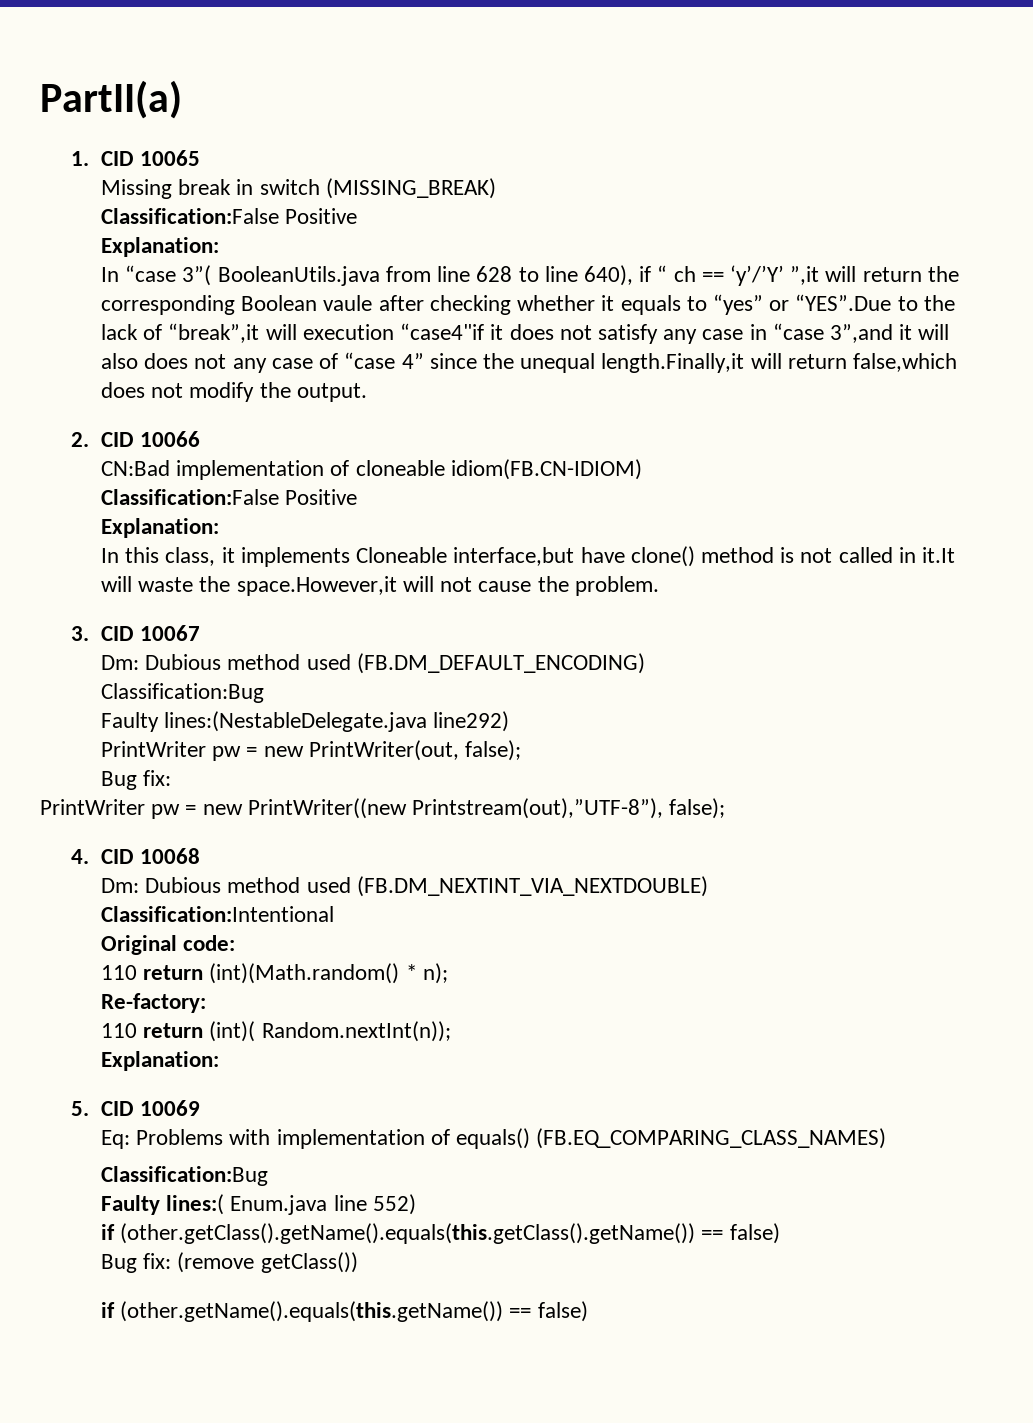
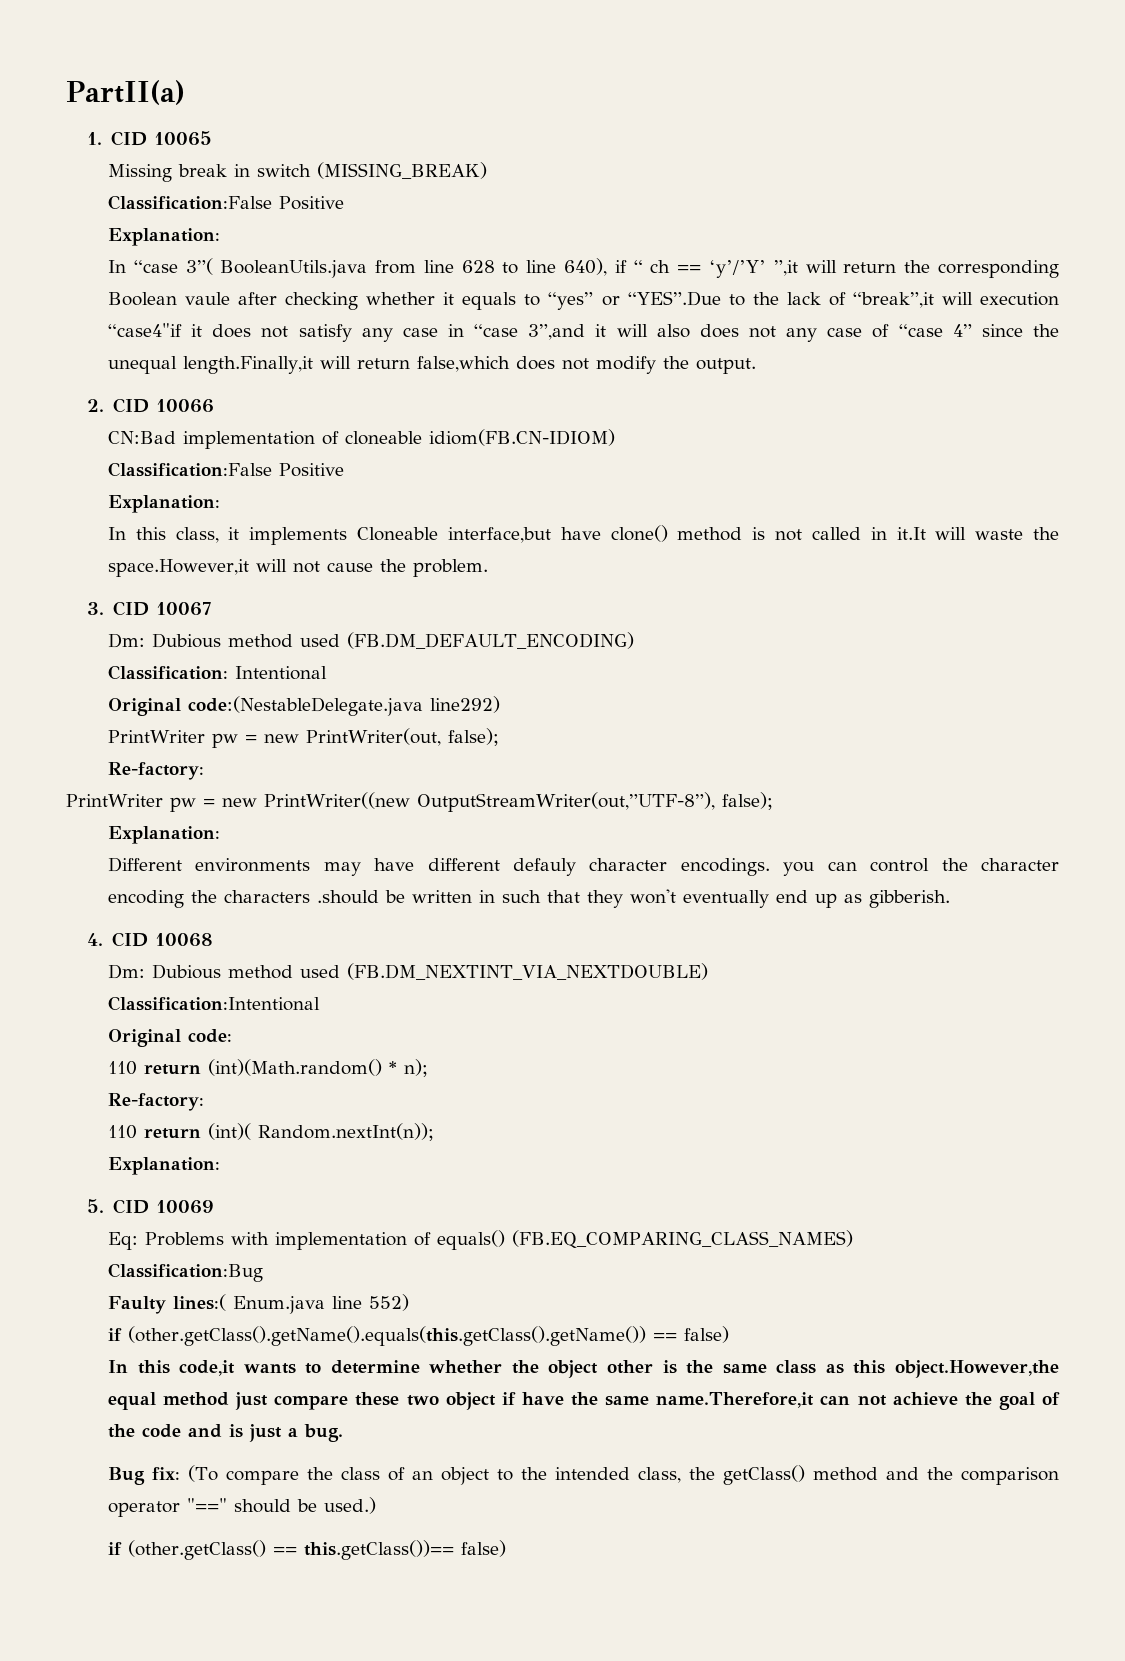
[101,683,265,703] [101,711,428,732] Classification:Bug // Faulty lines:(NestableDelegate.java -> [107,665,327,680] [107,696,423,716] Classification: Intentional // Original code:(NestableDelegate.java
[101,770,172,790] Bug fix: -> [107,762,204,780] Re-factory:
[412,798,726,819] Printstream(out),”UTF-8”), false); -> [416,792,773,812] [107,826,220,844] [107,857,1059,876] [107,889,950,908] OutputStreamWriter(out,”UTF-8”), false); // Explanation: // Different environments may have different defauly character encodings. you can control the character encoding the characters .should be written in such that they won't eventually end up as gibberish.
[101,1252,358,1273] [101,1301,532,1322] Bug fix: (remove getClass()) // if (other.getName().equals(this.getName()) == -> [107,1360,1060,1378] [107,1392,1060,1410] [107,1424,343,1442] [107,1465,1059,1485] [107,1497,376,1517] [107,1540,454,1560] In this code,it wants to determine whether the object other is the same class as this object.However,the equal method just compare these two object if have the same name.Therefore,it can not achieve the goal of the code and is just a bug. // Bug fix: (To compare the class of an object to the intended class, the getClass() method and the comparison operator "==" should be used.) // if (other.getClass() == this.getClass())==

